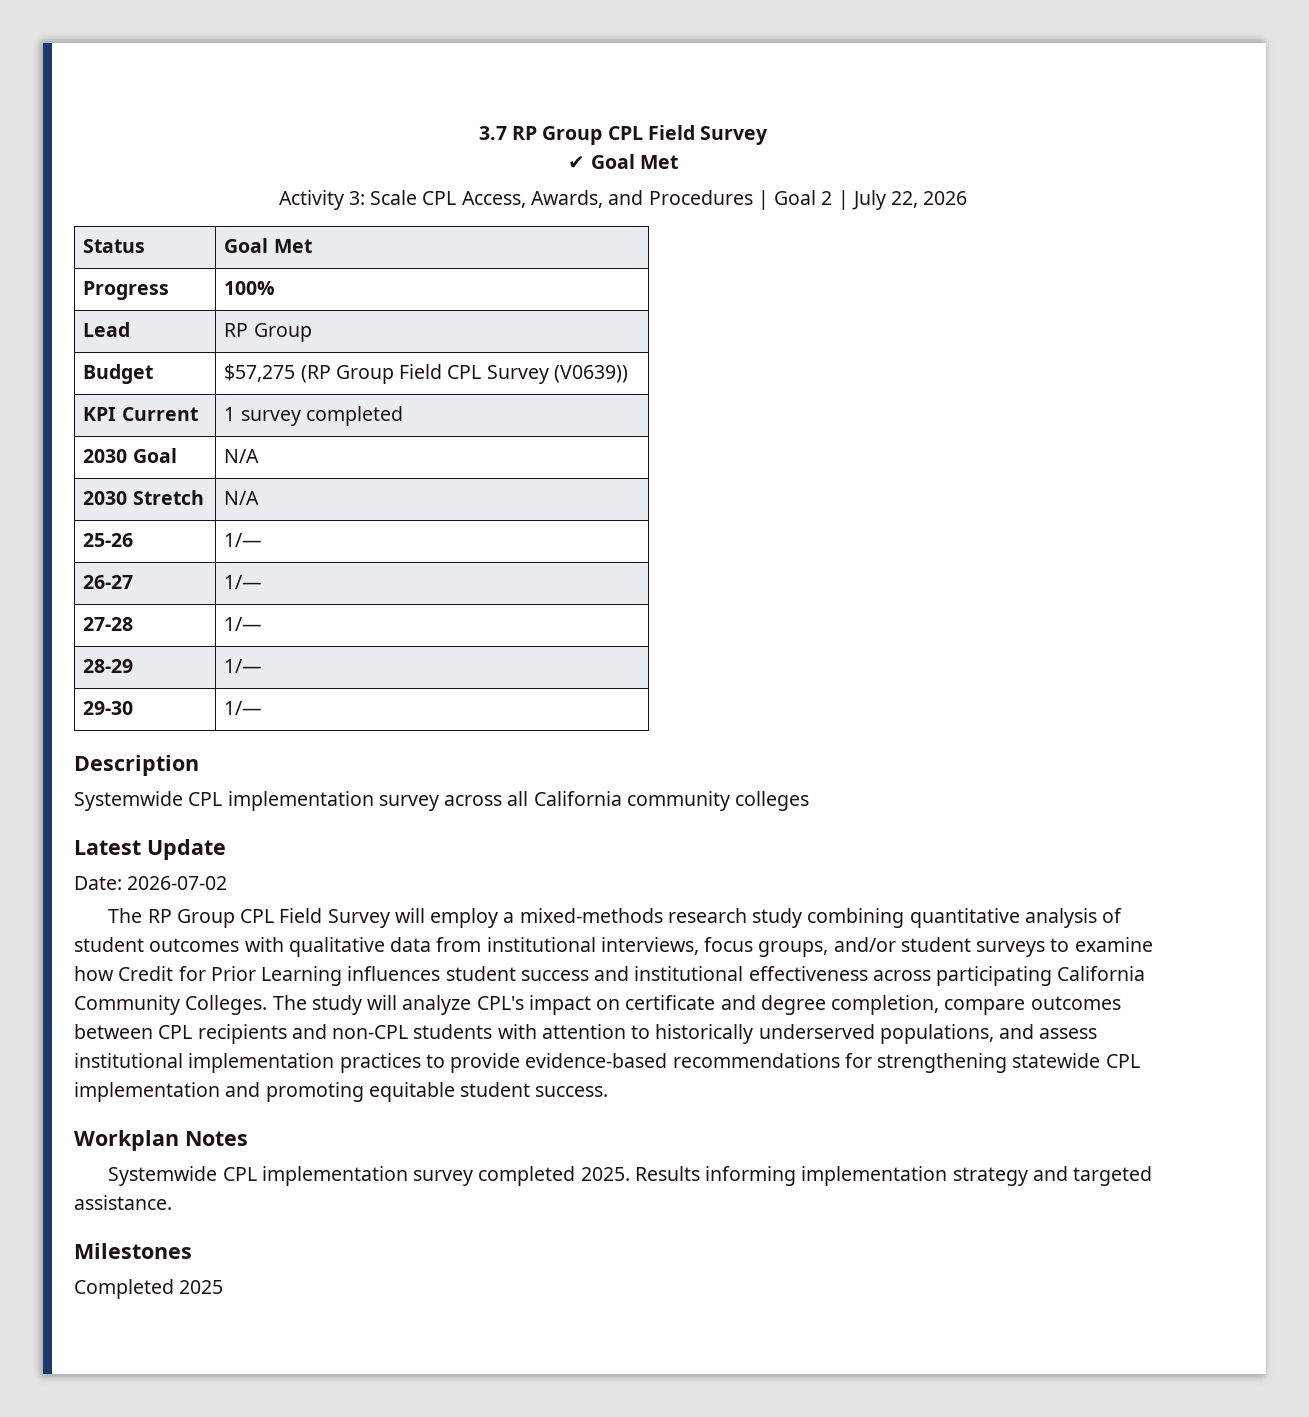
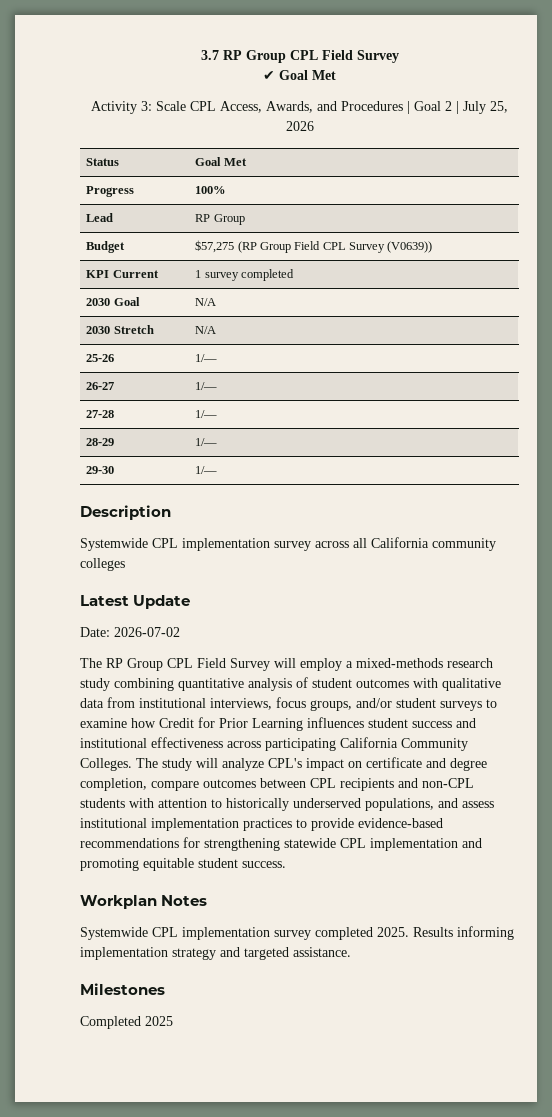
[891,191,919,208] 22, -> [490,101,508,113] 25,

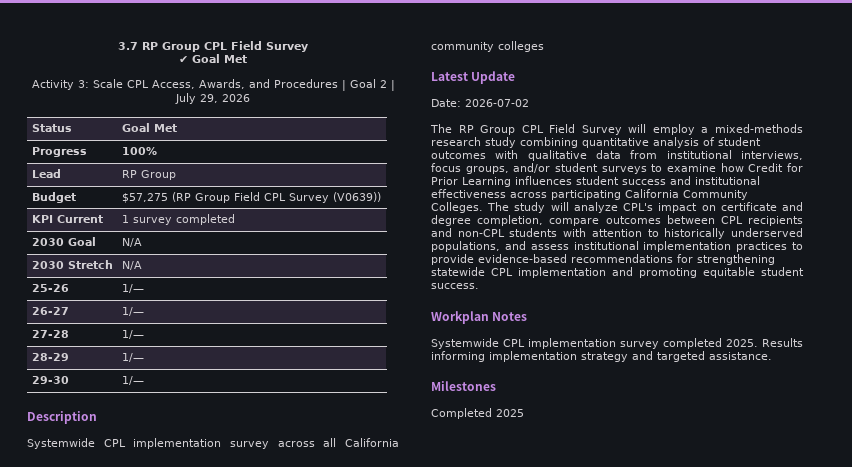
[490,101,508,113] 25, -> [200,94,218,103] 29,

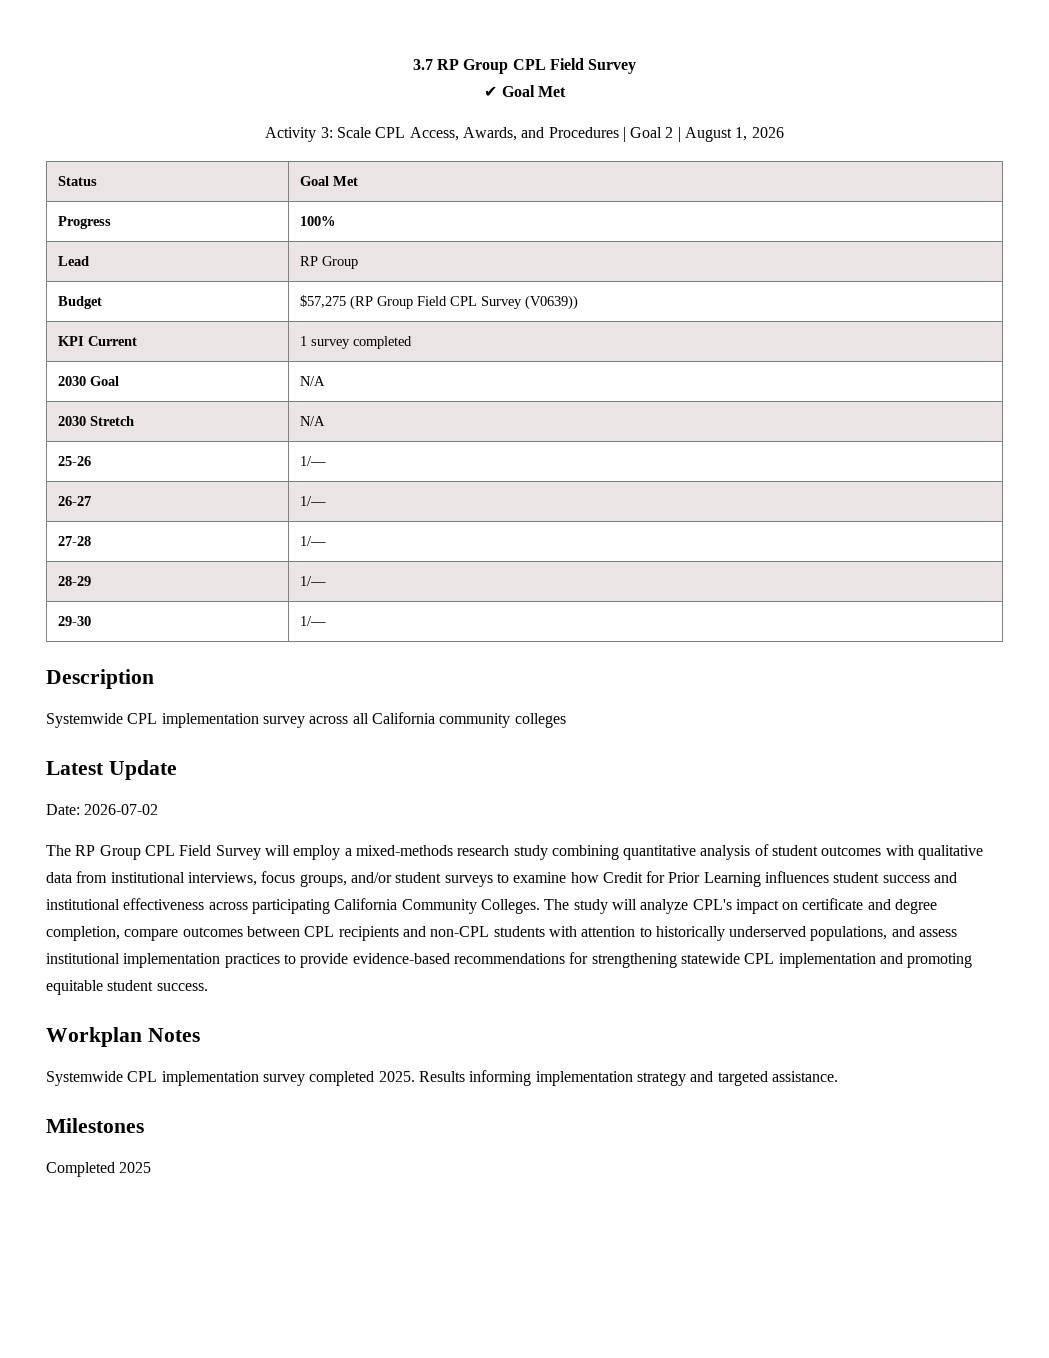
[175,93,218,104] July 29, -> [685,127,748,142] August 1,

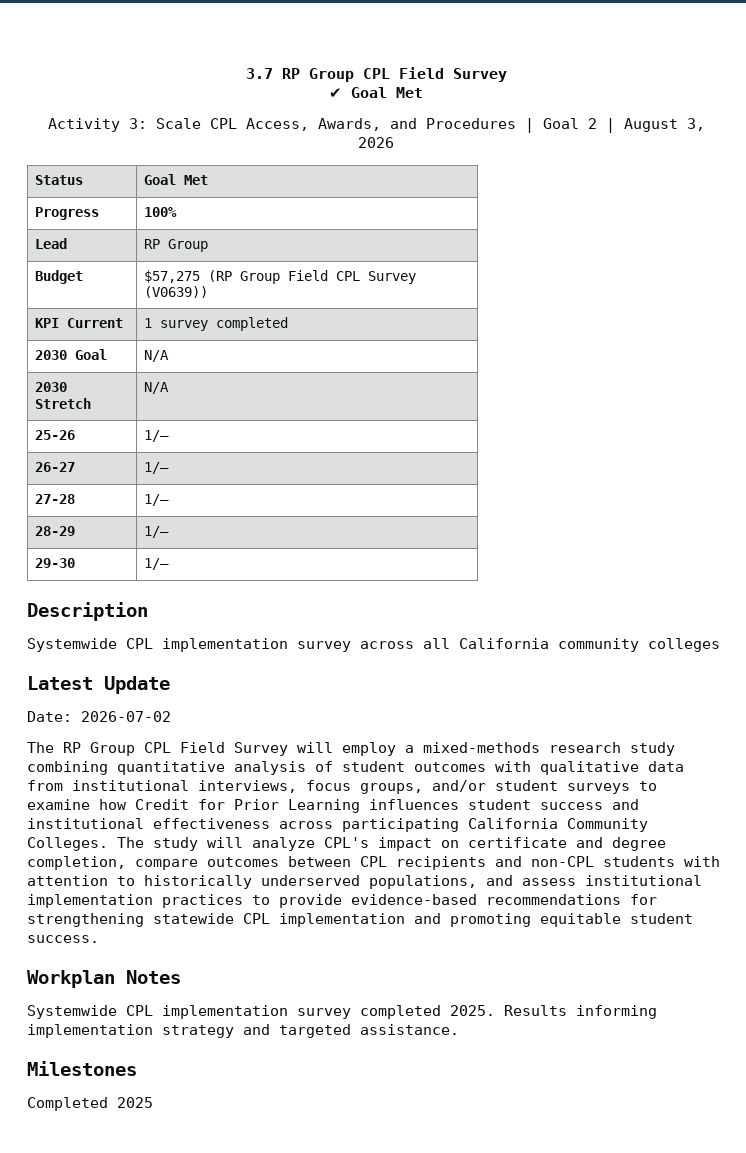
[735,127,748,141] 1, -> [686,118,705,131] 3,

